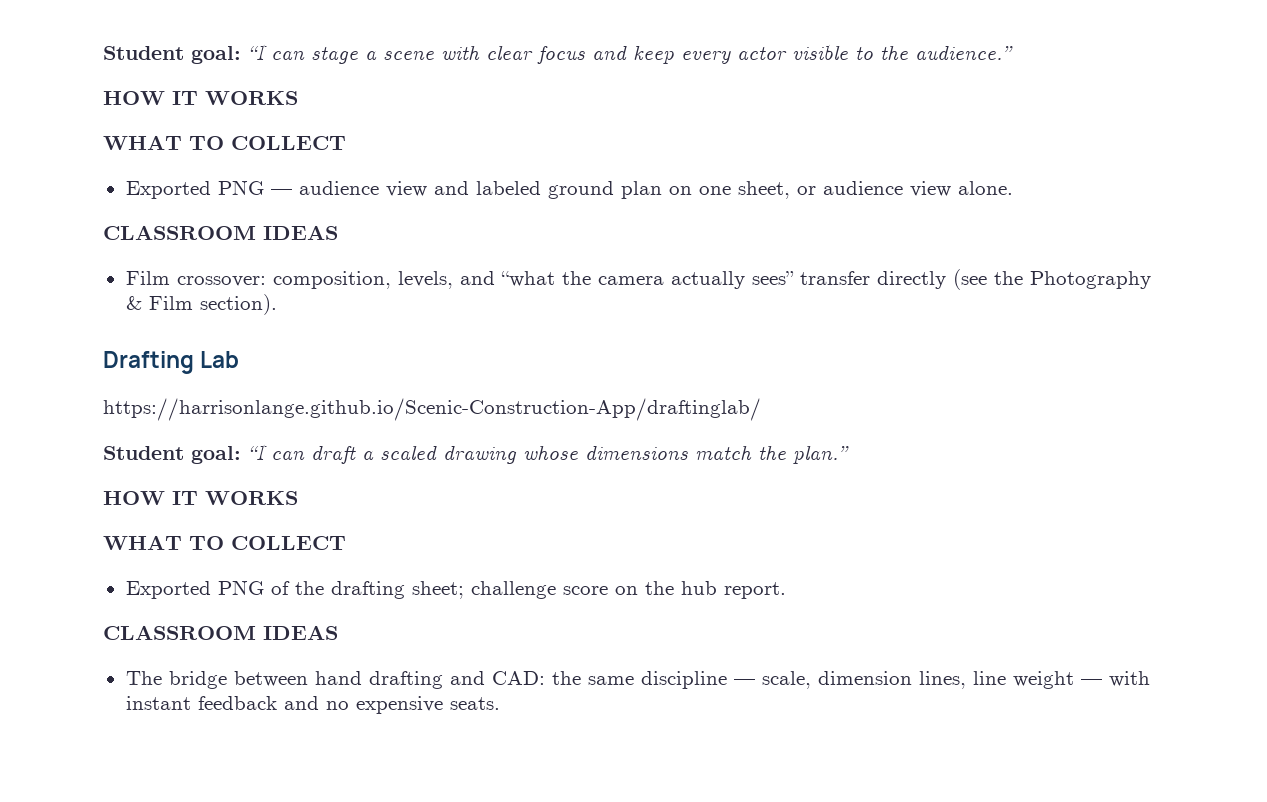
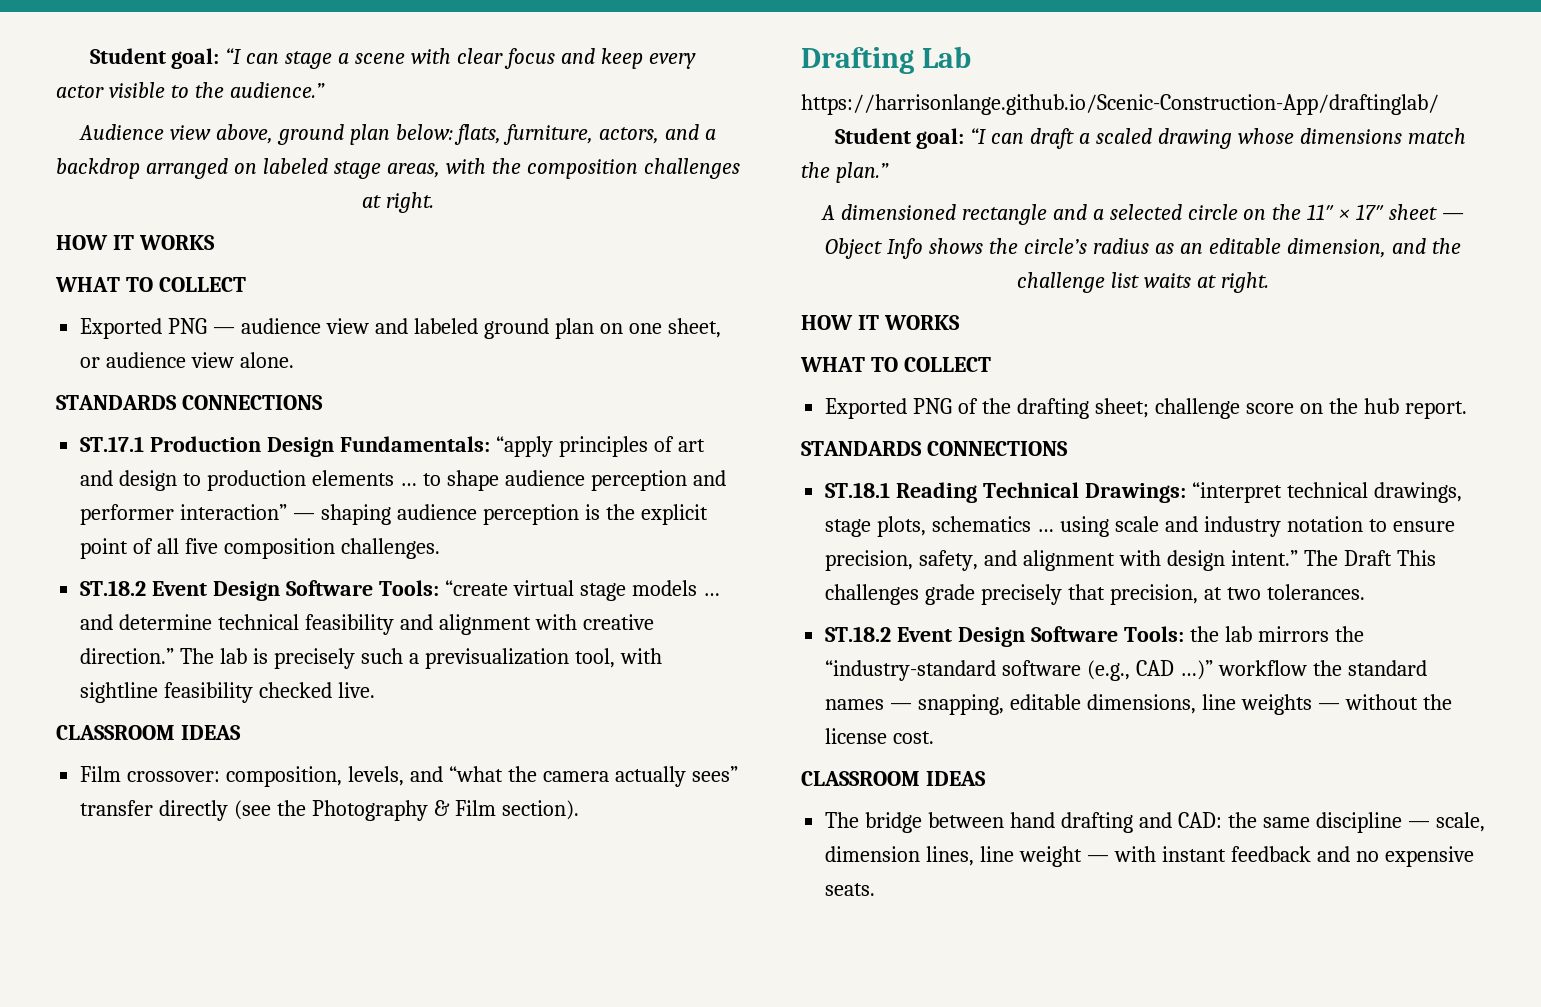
(1013, 52) none -> [78,124,717,145] [56,158,740,179] [362,192,434,213] // Audience view above, ground plan below: flats, furniture, actors, and a backdrop arranged on labeled stage areas, with the composition challenges at right.
(1013, 188) none -> [56,395,323,410] [80,436,705,457] [80,470,726,491] [80,504,708,525] [80,538,440,559] [80,580,720,601] [80,614,654,635] [80,648,662,669] [80,682,376,703] // STANDARDS CONNECTIONS // ST.17.1 Production Design Fundamentals: “apply principles of art and design to production elements … to shape audience perception and performer interaction” — shaping audience perception is the explicit point of all five composition challenges. // ST.18.2 Event Design Software Tools: “create virtual stage models … and determine technical feasibility and alignment with creative direction.” The lab is precisely such a previsualization tool, with sightline feasibility checked live.
(849, 454) none -> [820,204,1465,225] [825,238,1461,259] [1017,272,1269,293] // A dimensioned rectangle and a selected circle on the 11″ × 17″ sheet — Object Info shows the circle’s radius as an editable dimension, and the challenge list waits at right.
(786, 590) none -> [801,441,1068,456] [825,482,1462,503] [825,516,1455,537] [825,550,1436,571] [825,584,1365,605] [825,626,1364,647] [825,660,1427,681] [825,694,1452,715] [825,728,935,744] // STANDARDS CONNECTIONS // ST.18.1 Reading Technical Drawings: “interpret technical drawings, stage plots, schematics … using scale and industry notation to ensure precision, safety, and alignment with design intent.” The Draft This challenges grade precisely that precision, at two tolerances. // ST.18.2 Event Design Software Tools: the lab mirrors the “industry-standard software (e.g., CAD …)” workflow the standard names — snapping, editable dimensions, line weights — without the license cost.

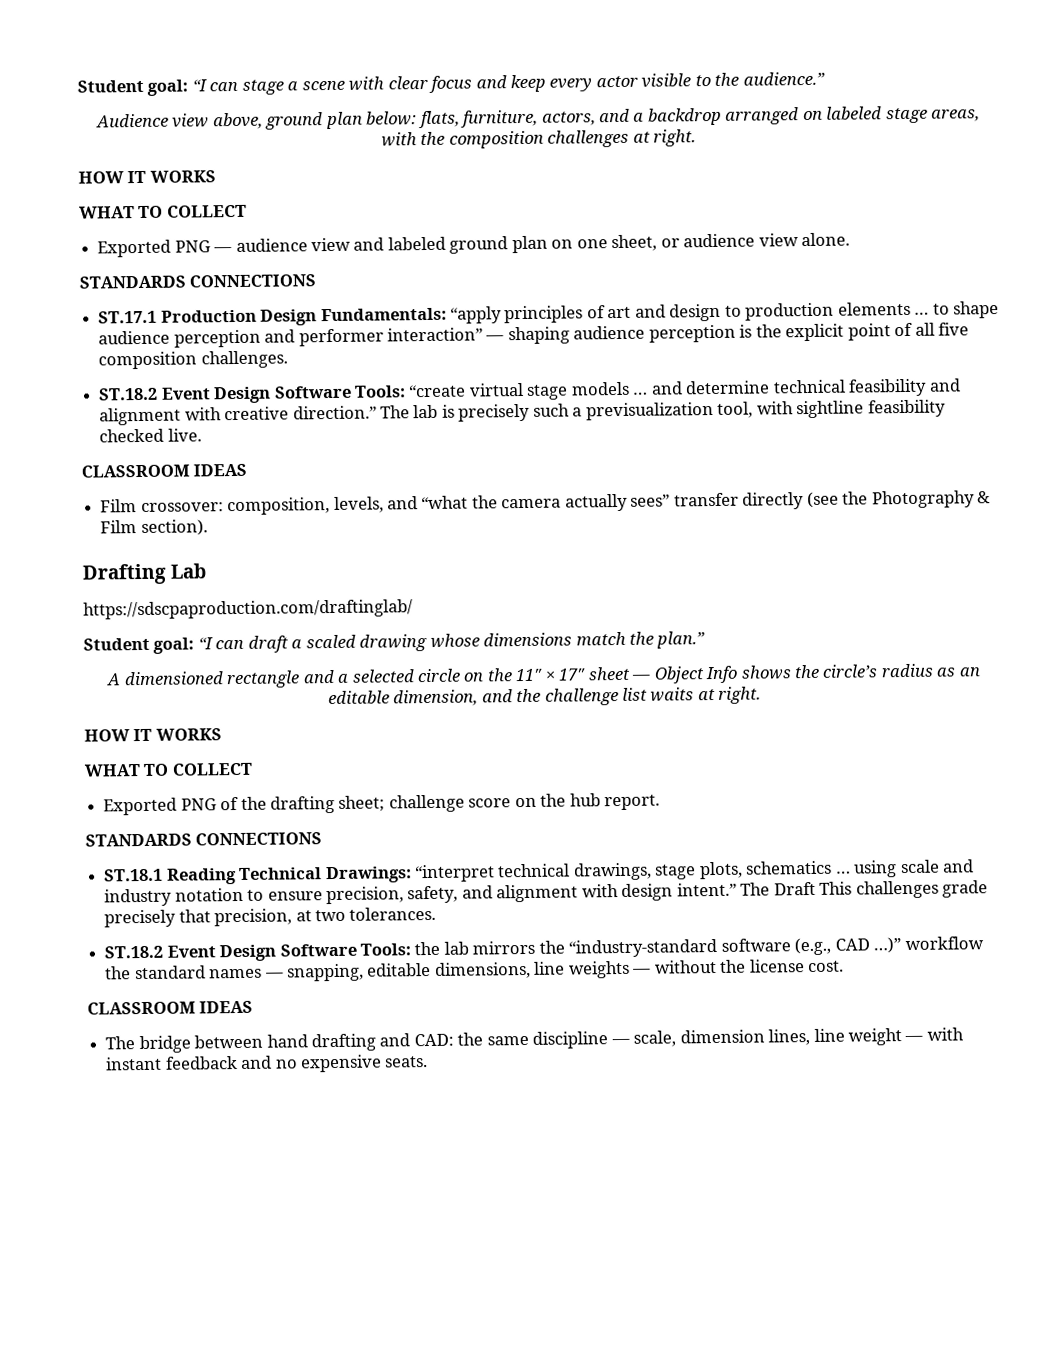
[801,94,1439,115] https://harrisonlange.github.io/Scenic-Construction-App/draftinglab/ -> [83,599,413,620] https://sdscpaproduction.com/draftinglab/

